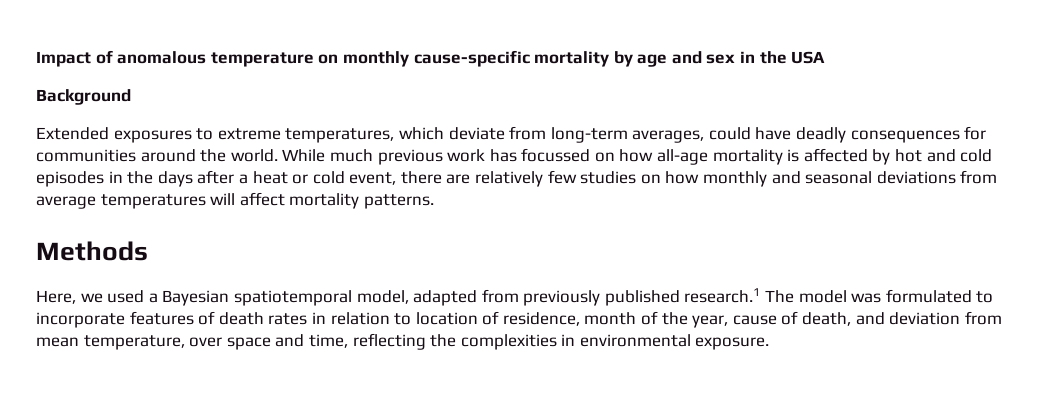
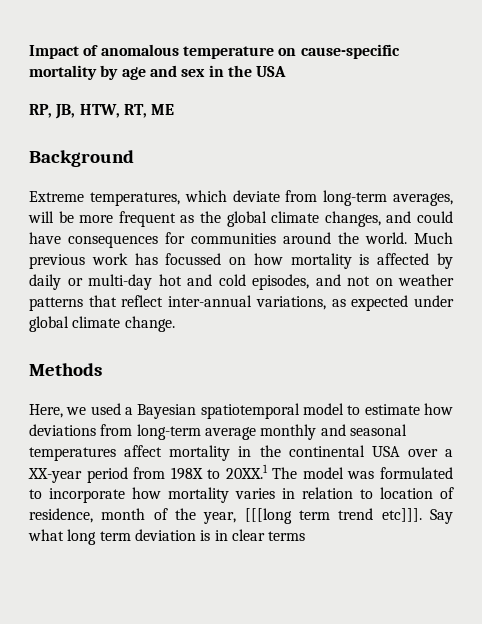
[342,51,409,67] monthly -> (297, 52) none
[36,89,131,105] [36,127,281,143] Background // Extended exposures to extreme -> [29,104,175,119] [29,150,134,167] [29,191,84,202] RP, JB, HTW, RT, ME // Background // Extreme
(705, 136) none -> [28,211,412,227] will be more frequent as the global climate changes, and
[796,127,847,143] deadly -> (61, 238) none
[282,149,373,162] While much -> [414,232,453,244] Much
[657,149,709,165] all-age -> (283, 259) none
[895,149,993,162] [36,170,998,187] [36,192,434,209] hot and cold episodes in the days after a heat or cold event, there are relatively few studies on how monthly and seasonal deviations from average temperatures will affect mortality patterns. -> [29,274,454,290] [29,295,455,311] [29,316,175,332] daily or multi-day hot and cold episodes, and not on weather patterns that reflect inter-annual variations, as expected under global climate change.
[356,288,761,306] model, adapted from previously published research.1 -> [302,403,453,415] [29,424,407,440] [29,445,453,461] [28,464,268,483] model to estimate how deviations from long-term average monthly and seasonal temperatures affect mortality in the continental USA over a XX-year period from 198X to 20XX.1
[129,311,308,325] features of death rates -> [132,487,275,503] how mortality varies
[732,311,1002,326] [36,333,770,350] cause of death, and deviation from mean temperature, over space and time, reflecting the complexities in environmental exposure. -> [244,508,453,524] [28,529,306,545] [[[long term trend etc]]]. Say what long term deviation is in clear terms

